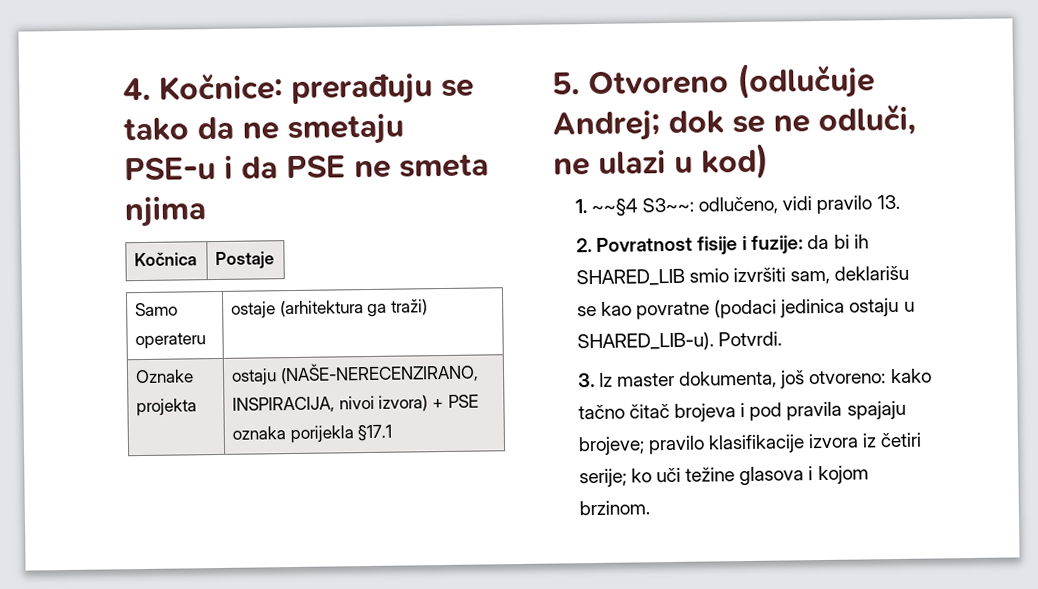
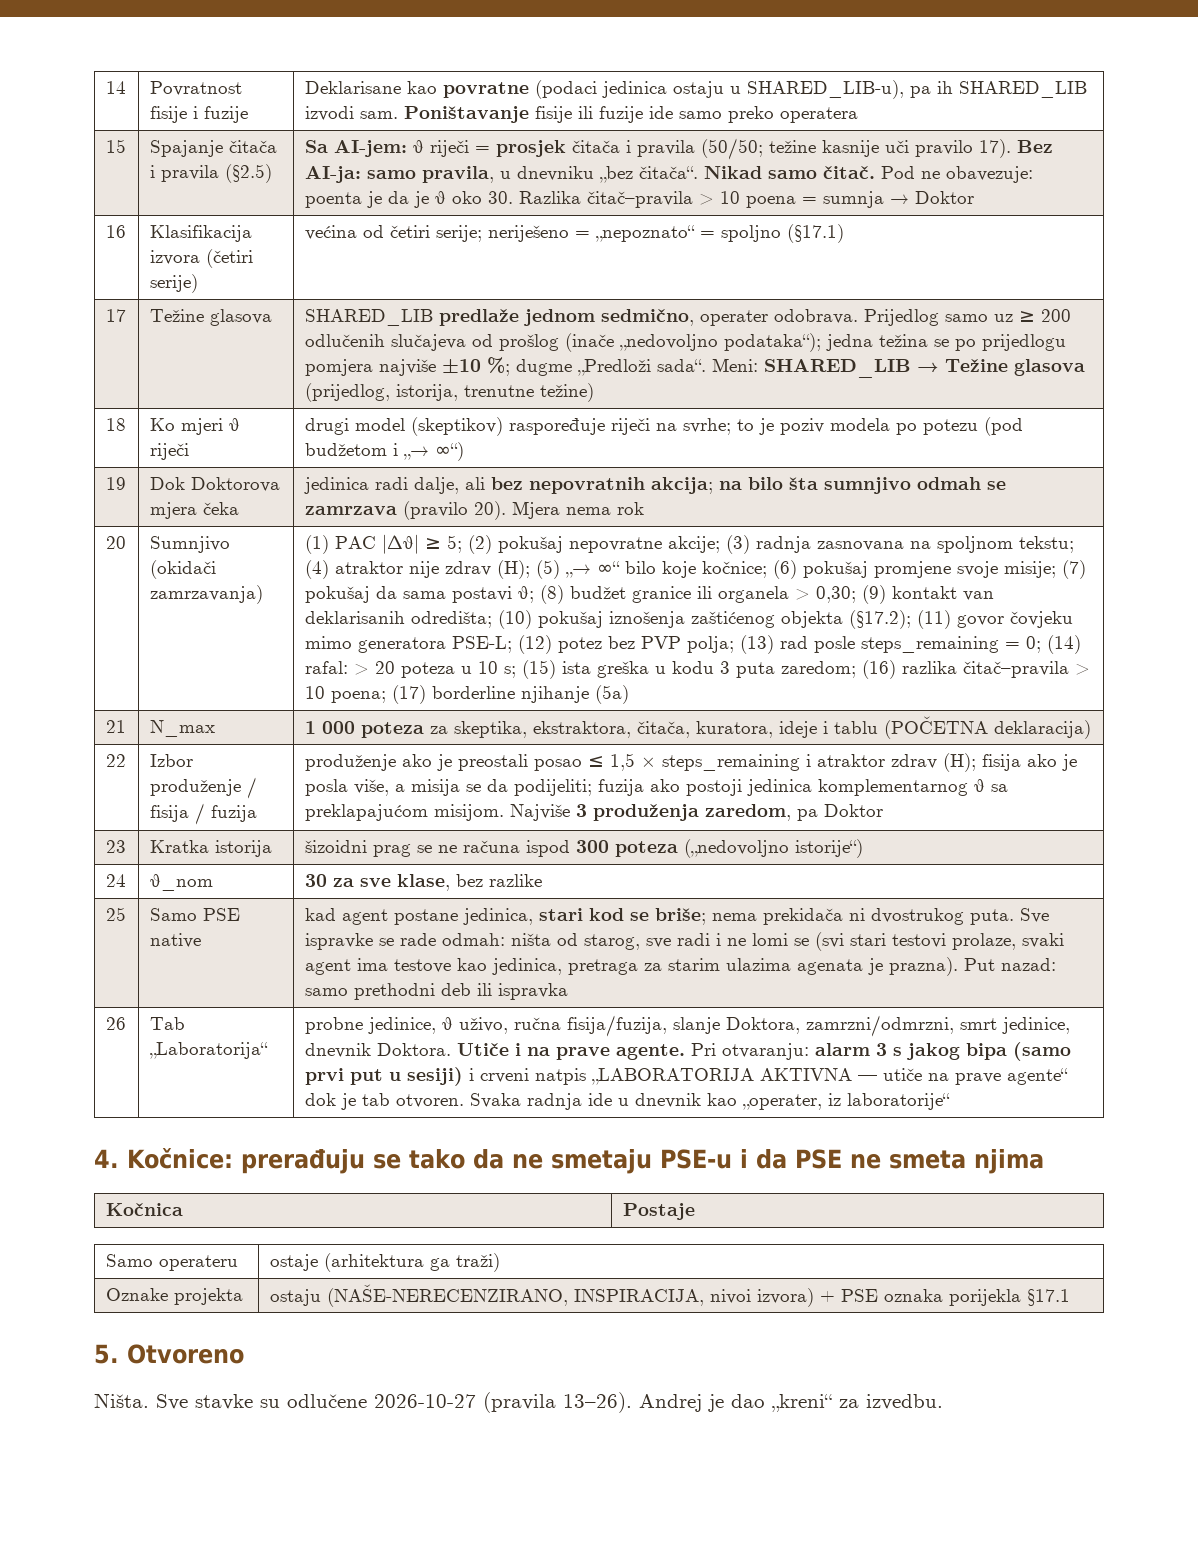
(123, 89) none -> [105,81,126,94] [149,81,242,96] [149,106,248,123] [304,80,1087,99] [304,106,858,123] [105,139,126,153] [149,140,277,157] [149,164,272,183] [304,138,1053,160] [304,166,1033,183] [304,191,974,208] [105,225,126,238] [149,225,252,242] [149,249,253,268] [149,274,198,293] [304,224,844,243] [105,309,126,322] [149,309,272,326] [304,309,1071,326] [304,333,1066,352] [304,357,1085,378] [304,383,594,402] [105,418,126,431] [149,418,240,435] [149,443,189,460] [304,417,1023,436] [304,442,464,461] [105,477,126,490] [149,477,280,492] [149,502,239,519] [303,477,1006,494] [304,501,644,520] [105,536,126,549] [149,536,230,553] [149,560,216,579] [149,585,263,604] [304,534,1074,554] [304,560,1086,579] [304,585,994,604] [304,610,1073,629] [304,635,1081,654] [304,660,1090,679] [304,685,629,704] [105,720,126,733] [149,720,215,737] [304,716,1091,739] [105,754,126,767] [149,754,193,767] [149,777,257,799] [149,803,257,825] [304,753,1077,772] [304,779,1008,796] [304,804,883,821] [105,840,126,853] [149,840,272,857] [304,839,863,858] [105,874,126,887] [149,874,213,891] [304,874,542,891] [105,907,126,921] [149,908,240,921] [149,933,201,948] [304,908,1049,925] [304,932,1064,951] [304,957,1056,976] [304,983,568,1000] [105,1017,126,1030] [149,1017,185,1030] [149,1042,268,1059] [304,1015,1070,1037] [304,1042,1071,1061] [304,1067,1068,1086] [304,1093,950,1110] 14 | Povratnost fisije i fuzije | Deklarisane kao povratne (podaci jedinica ostaju u SHARED_LIB-u), pa ih SHARED_LIB izvodi sam. Poništavanje fisije ili fuzije ide samo preko operatera // 15 | Spajanje čitača i pravila (§2.5) | Sa AI-jem: θ riječi = prosjek čitača i pravila (50/50; težine kasnije uči pravilo 17). Bez AI-ja: samo pravila, u dnevniku „bez čitača“. Nikad samo čitač. Pod ne obavezuje: poenta je da je θ oko 30. Razlika čitač–pravila > 10 poena = sumnja → Doktor // 16 | Klasifikacija izvora (četiri serije) | većina od četiri serije; neriješeno = „nepoznato“ = spoljno (§17.1) // 17 | Težine glasova | SHARED_LIB predlaže jednom sedmično, operater odobrava. Prijedlog samo uz ≥ 200 odlučenih slučajeva od prošlog (inače „nedovoljno podataka“); jedna težina se po prijedlogu pomjera najviše ±10 %; dugme „Predloži sada“. Meni: SHARED_LIB → Težine glasova (prijedlog, istorija, trenutne težine) // 18 | Ko mjeri θ riječi | drugi model (skeptikov) raspoređuje riječi na svrhe; to je poziv modela po potezu (pod budžetom i „→ ∞“) // 19 | Dok Doktorova mjera čeka | jedinica radi dalje, ali bez nepovratnih akcija; na bilo šta sumnjivo odmah se zamrzava (pravilo 20). Mjera nema rok // 20 | Sumnjivo (okidači zamrzavanja) | (1) PAC |Δθ| ≥ 5; (2) pokušaj nepovratne akcije; (3) radnja zasnovana na spoljnom tekstu; (4) atraktor nije zdrav (H); (5) „→ ∞“ bilo koje kočnice; (6) pokušaj promjene svoje misije; (7) pokušaj da sama postavi θ; (8) budžet granice ili organela > 0,30; (9) kontakt van deklarisanih odredišta; (10) pokušaj iznošenja zaštićenog objekta (§17.2); (11) govor čovjeku mimo generatora PSE-L; (12) potez bez PVP polja; (13) rad posle steps_remaining = 0; (14) rafal: > 20 poteza u 10 s; (15) ista greška u kodu 3 puta zaredom; (16) razlika čitač–pravila > 10 poena; (17) borderline njihanje (5a) // 21 | N_max | 1 000 poteza za skeptika, ekstraktora, čitača, kuratora, ideje i tablu (POČETNA deklaracija) // 22 | Izbor produženje / fisija / fuzija | produženje ako je preostali posao ≤ 1,5 × steps_remaining i atraktor zdrav (H); fisija ako je posla više, a misija se da podijeliti; fuzija ako postoji jedinica komplementarnog θ sa preklapajućom misijom. Najviše 3 produženja zaredom, pa Doktor // 23 | Kratka istorija | šizoidni prag se ne računa ispod 300 poteza („nedovoljno istorije“) // 24 | θ_nom | 30 za sve klase, bez razlike // 25 | Samo PSE native | kad agent postane jedinica, stari kod se briše; nema prekidača ni dvostrukog puta. Sve ispravke se rade odmah: ništa od starog, sve radi i ne lomi se (svi stari testovi prolaze, svaki agent ima testove kao jedinica, pretraga za starim ulazima agenata je prazna). Put nazad: samo prethodni deb ili ispravka // 26 | Tab „Laboratorija“ | probne jedinice, θ uživo, ručna fisija/fuzija, slanje Doktora, zamrzni/odmrzni, smrt jedinice, dnevnik Doktora. Utiče i na prave agente. Pri otvaranju: alarm 3 s jakog bipa (samo prvi put u sesiji) i crveni natpis „LABORATORIJA AKTIVNA — utiče na prave agente“ dok je tab otvoren. Svaka radnja ide u dnevnik kao „operater, iz laboratorije“ //
[736,62,875,100] [552,103,916,142] [553,143,769,180] [574,194,900,217] [575,234,869,255] [575,265,910,287] [576,297,915,320] [576,331,782,352] [577,368,932,389] [577,400,906,422] [577,432,923,456] [578,465,869,488] [578,500,650,516] (odlučuje Andrej; dok se ne odluči, ne ulazi u kod) // 1. ~~§4 S3~~: odlučeno, vidi pravilo 13. // 2. Povratnost fisije i fuzije: da bi ih SHARED_LIB smio izvršiti sam, deklarišu se kao povratne (podaci jedinica ostaju u SHARED_LIB-u). Potvrdi. // 3. Iz master dokumenta, još otvoreno: kako tačno čitač brojeva i pod pravila spajaju brojeve; pravilo klasifikacije izvora iz četiri serije; ko uči težine glasova i kojom brzinom. -> [94,1392,943,1413] // Ništa. Sve stavke su odlučene 2026-10-27 (pravila 13–26). Andrej je dao „kreni“ za izvedbu.

